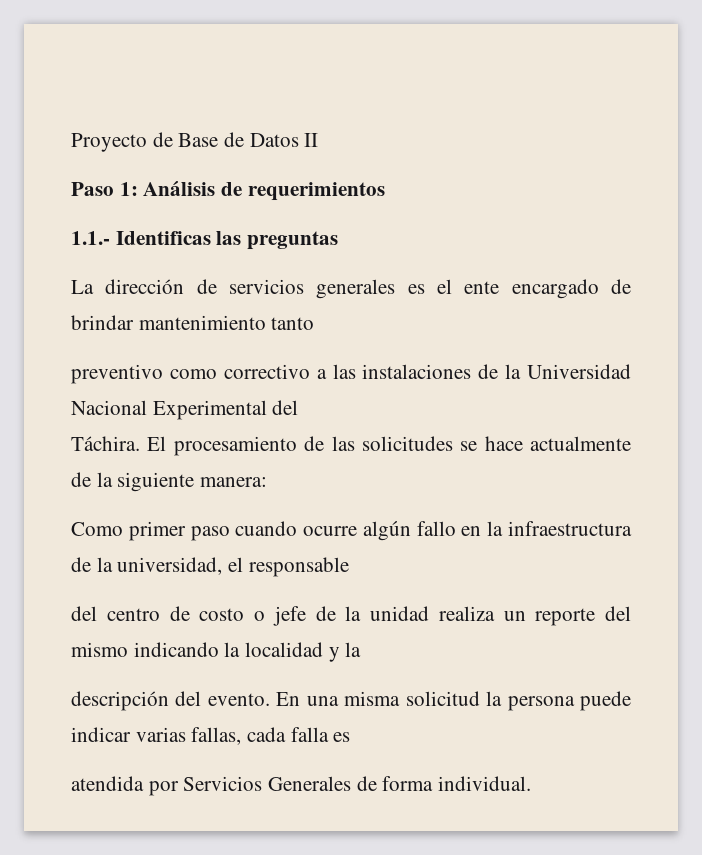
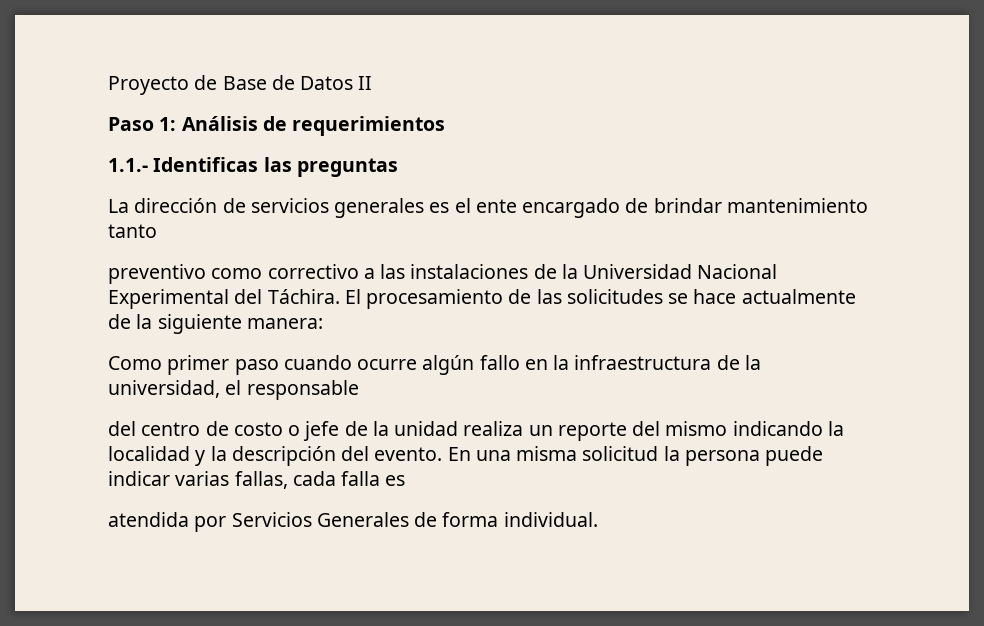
(299, 407) // -> (263, 296) none
(362, 649) // -> (227, 453) none

